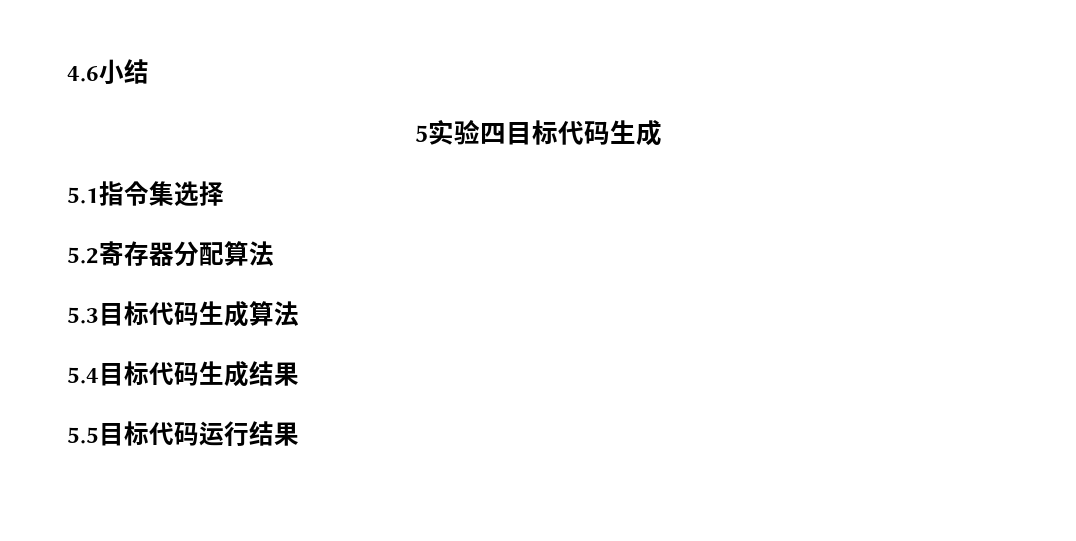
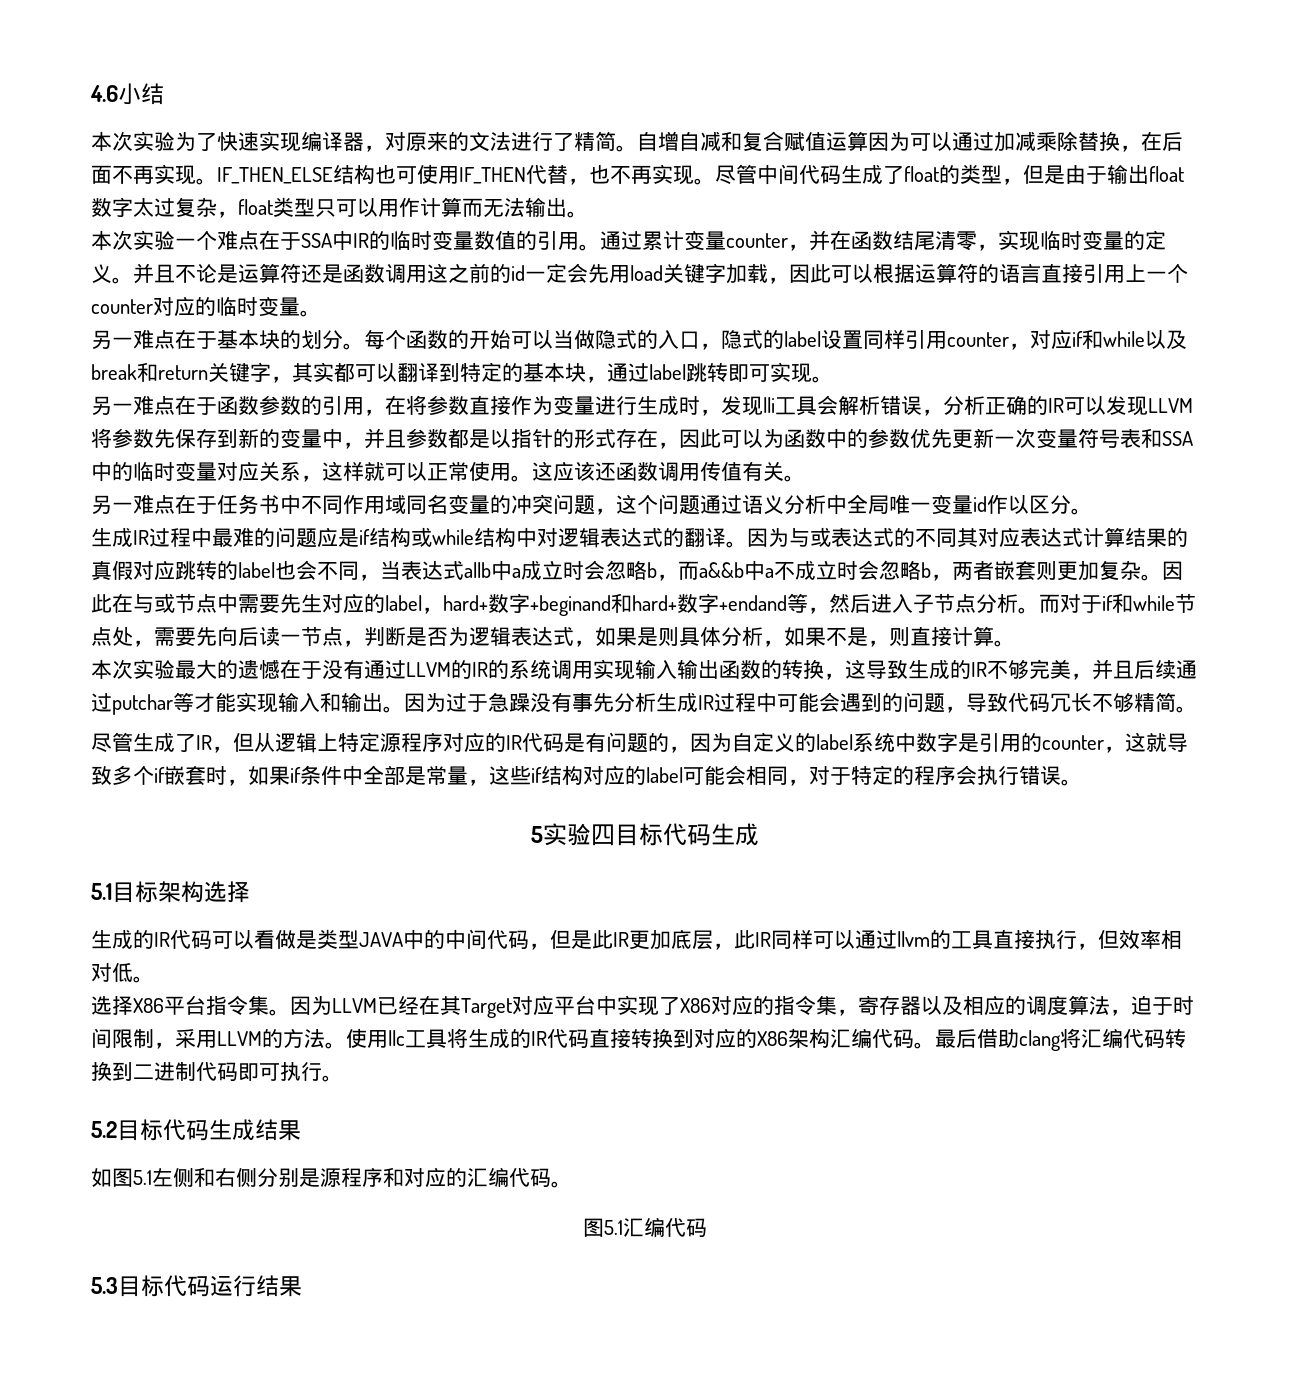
(149, 71) none -> [91,131,1183,152] [91,164,1184,185] [91,197,588,218] [91,230,1166,251] [91,263,1188,284] [91,296,321,317] [91,329,1187,350] [91,362,833,383] [91,395,1193,416] [91,428,1193,449] [91,461,805,482] [91,494,1092,515] [91,527,1188,548] [91,560,1183,581] [91,593,1196,616] [91,626,1015,647] [91,659,1197,680] [91,692,1197,715] [91,732,1188,753] [91,765,1082,786] // 本次实验为了快速实现编译器，对原来的文法进行了精简。自增自减和复合赋值运算因为可以通过加减乘除替换，在后面不再实现。IF_THEN_ELSE结构也可使用IF_THEN代替，也不再实现。尽管中间代码生成了float的类型，但是由于输出float数字太过复杂，float类型只可以用作计算而无法输出。 // 本次实验一个难点在于SSA中IR的临时变量数值的引用。通过累计变量counter，并在函数结尾清零，实现临时变量的定义。并且不论是运算符还是函数调用这之前的id一定会先用load关键字加载，因此可以根据运算符的语言直接引用上一个counter对应的临时变量。 // 另一难点在于基本块的划分。每个函数的开始可以当做隐式的入口，隐式的label设置同样引用counter，对应if和while以及break和return关键字，其实都可以翻译到特定的基本块，通过label跳转即可实现。 // 另一难点在于函数参数的引用，在将参数直接作为变量进行生成时，发现lli工具会解析错误，分析正确的IR可以发现LLVM将参数先保存到新的变量中，并且参数都是以指针的形式存在，因此可以为函数中的参数优先更新一次变量符号表和SSA中的临时变量对应关系，这样就可以正常使用。这应该还函数调用传值有关。 // 另一难点在于任务书中不同作用域同名变量的冲突问题，这个问题通过语义分析中全局唯一变量id作以区分。 // 生成IR过程中最难的问题应是if结构或while结构中对逻辑表达式的翻译。因为与或表达式的不同其对应表达式计算结果的真假对应跳转的label也会不同，当表达式a||b中a成立时会忽略b，而a&&b中a不成立时会忽略b，两者嵌套则更加复杂。因此在与或节点中需要先生对应的label，hard+数字+beginand和hard+数字+endand等，然后进入子节点分析。而对于if和while节点处，需要先向后读一节点，判断是否为逻辑表达式，如果是则具体分析，如果不是，则直接计算。 // 本次实验最大的遗憾在于没有通过LLVM的IR的系统调用实现输入输出函数的转换，这导致生成的IR不够完美，并且后续通过putchar等才能实现输入和输出。因为过于急躁没有事先分析生成IR过程中可能会遇到的问题，导致代码冗长不够精简。 // 尽管生成了IR，但从逻辑上特定源程序对应的IR代码是有问题的，因为自定义的label系统中数字是引用的counter，这就导致多个if嵌套时，如果if条件中全部是常量，这些if结构对应的label可能会相同，对于特定的程序会执行错误。
[99,181,224,207] [67,241,274,267] [67,301,299,327] [67,361,299,387] [67,427,99,444] 指令集选择 // 5.2寄存器分配算法 // 5.3目标代码生成算法 // 5.4目标代码生成结果 // 5.5 -> [112,881,250,903] [91,929,1182,950] [91,963,154,983] [91,995,1194,1018] [91,1028,1186,1051] [91,1061,343,1082] [91,1119,301,1141] [91,1167,572,1188] [582,1217,707,1237] [91,1277,118,1294] 目标架构选择 // 生成的IR代码可以看做是类型JAVA中的中间代码，但是此IR更加底层，此IR同样可以通过llvm的工具直接执行，但效率相对低。 // 选择X86平台指令集。因为LLVM已经在其Target对应平台中实现了X86对应的指令集，寄存器以及相应的调度算法，迫于时间限制，采用LLVM的方法。使用llc工具将生成的IR代码直接转换到对应的X86架构汇编代码。最后借助clang将汇编代码转换到二进制代码即可执行。 // 5.2目标代码生成结果 // 如图5.1左侧和右侧分别是源程序和对应的汇编代码。 // 图5.1汇编代码 // 5.3

